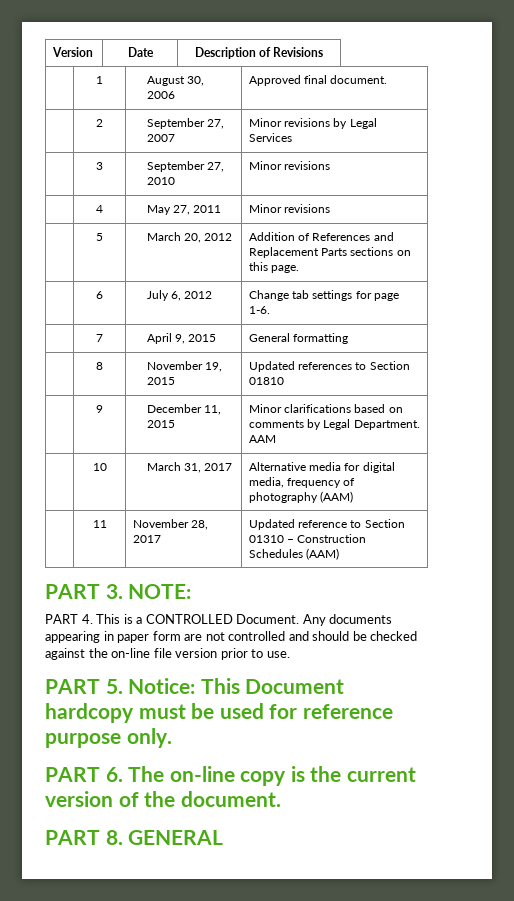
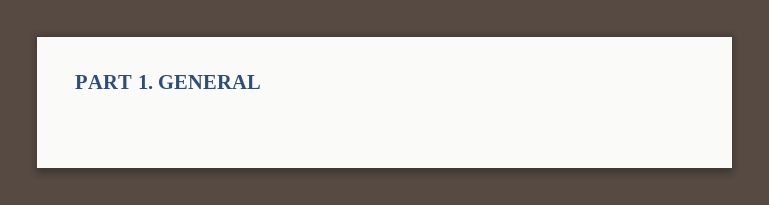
[52,47,94,57] [127,47,154,57] [194,47,324,59] [96,76,103,84] [147,76,205,86] [147,91,176,99] [249,75,388,86] [96,119,103,127] [147,118,225,129] [147,134,176,142] [249,118,377,129] [249,133,293,142] [96,162,103,170] [147,161,225,172] [147,177,176,185] [249,161,331,170] [96,205,103,213] [147,205,222,215] [249,204,331,213] [96,233,103,241] [147,232,233,243] [249,232,394,241] [249,247,411,258] [249,262,300,273] [96,291,103,299] [147,290,213,301] [249,290,399,301] [249,306,271,314] [96,334,103,342] [147,333,217,344] [249,333,349,344] [96,362,103,370] [147,361,223,372] [147,377,176,385] [249,361,410,372] [249,377,285,385] [96,405,103,413] [147,404,222,415] [147,420,176,428] [249,404,403,413] [249,419,420,430] [249,435,277,443] [92,463,107,471] [147,462,233,473] [249,462,395,473] [249,477,356,488] [249,491,354,503] [92,520,107,528] [133,519,209,530] [133,535,162,543] [249,519,405,530] [249,534,367,543] [249,548,340,560] [45,584,192,599] [45,614,393,626] [45,631,418,643] [45,648,290,660] [45,678,345,694] [45,703,393,723] [45,728,172,748] [45,766,416,786] [45,791,281,807] [45,830,123,845] Version | Date | Description of Revisions // | 1 | August 30, 2006 | Approved final document. // | 2 | September 27, 2007 | Minor revisions by Legal Services // | 3 | September 27, 2010 | Minor revisions // | 4 | May 27, 2011 | Minor revisions // | 5 | March 20, 2012 | Addition of References and Replacement Parts sections on this page. // | 6 | July 6, 2012 | Change tab settings for page 1-6. // | 7 | April 9, 2015 | General formatting // | 8 | November 19, 2015 | Updated references to Section 01810 // | 9 | December 11, 2015 | Minor clarifications based on comments by Legal Department. AAM // | 10 | March 31, 2017 | Alternative media for digital media, frequency of photography (AAM) // | 11 | November 28, 2017 | Updated reference to Section 01310 – Construction Schedules (AAM) // PART 3. NOTE: // PART 4. This is a CONTROLLED Document. Any documents appearing in paper form are not controlled and should be checked against the on-line file version prior to use. // PART 5. Notice: This Document hardcopy must be used for reference purpose only. // PART 6. The on-line copy is the current version of the document. // PART 8. -> [75,75,153,89] PART 1.

